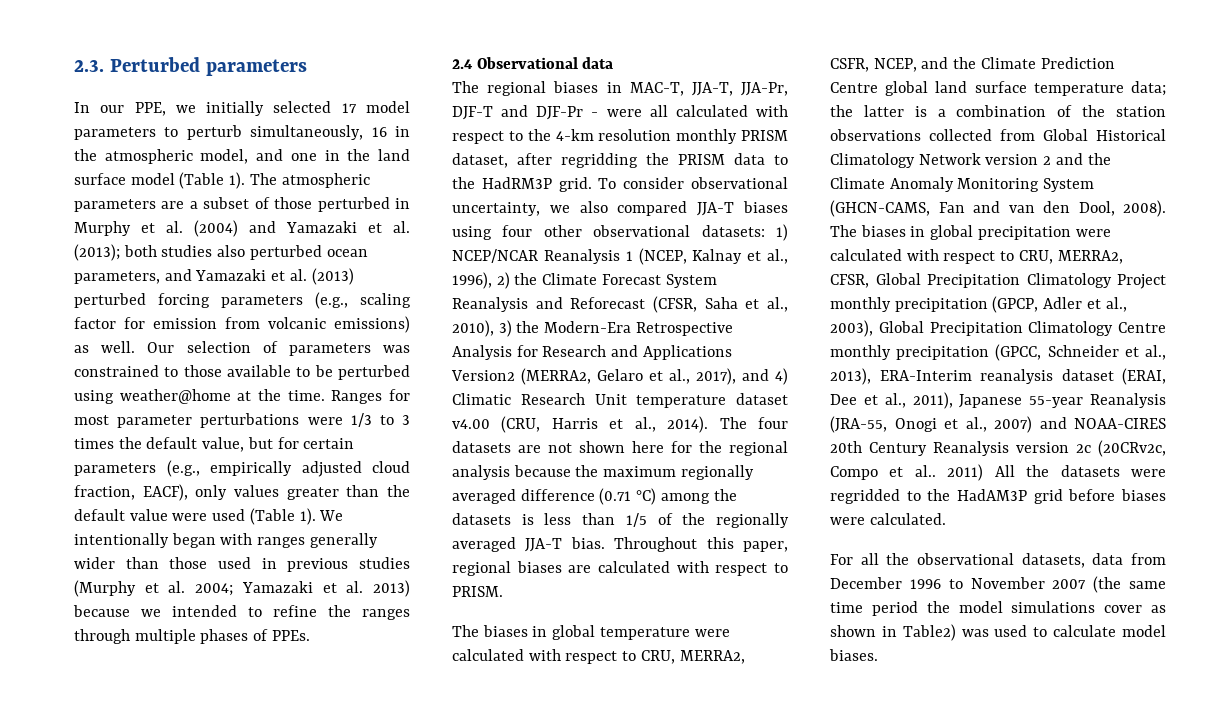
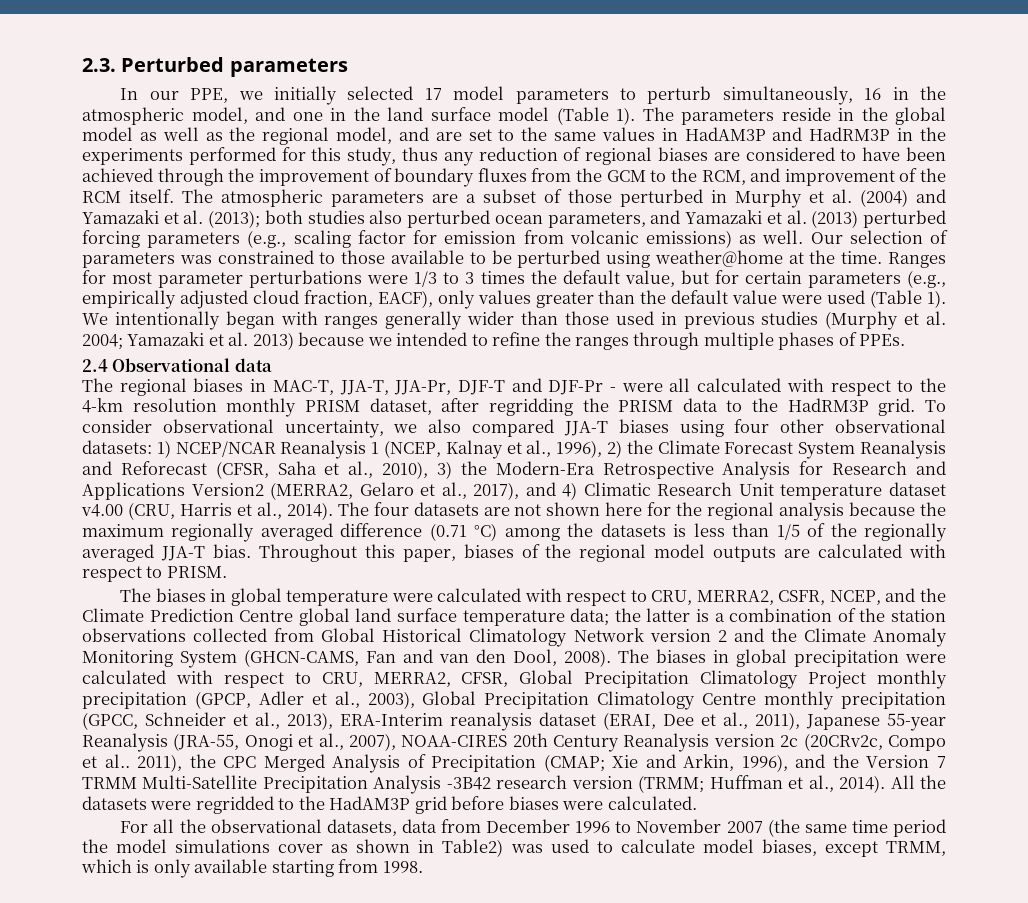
(277, 179) none -> [681,107,946,125] [82,127,947,145] [82,147,946,166] [82,168,946,187] [82,189,213,203] parameters reside in the global model as well as the regional model, and are set to the same values in HadAM3P and HadRM3P in the experiments performed for this study, thus any reduction of regional biases are considered to have been achieved through the improvement of boundary fluxes from the GCM to the RCM, and improvement of the RCM itself. The
[452,561,562,576] regional biases -> [463,544,777,562] biases of the regional model outputs
[994,416,1067,433] 2007) and -> [348,733,396,751] 2007),
[947,464,984,481] 2011) -> [137,754,946,773] [82,775,886,794] 2011), the CPC Merged Analysis of Precipitation (CMAP; Xie and Arkin, 1996), and the Version 7 TRMM Multi-Satellite Precipitation Analysis -3B42 research version (TRMM; Huffman et al., 2014).
[829,649,878,661] biases. -> [761,839,947,857] [81,859,423,878] biases, except TRMM, which is only available starting from 1998.

